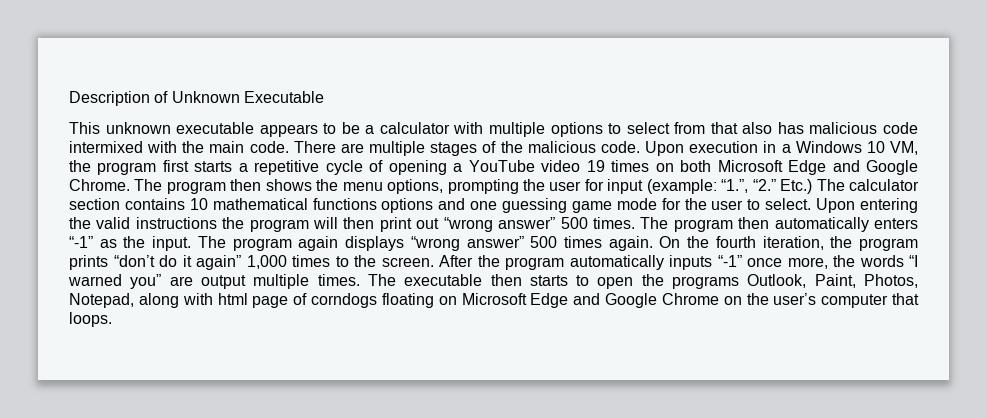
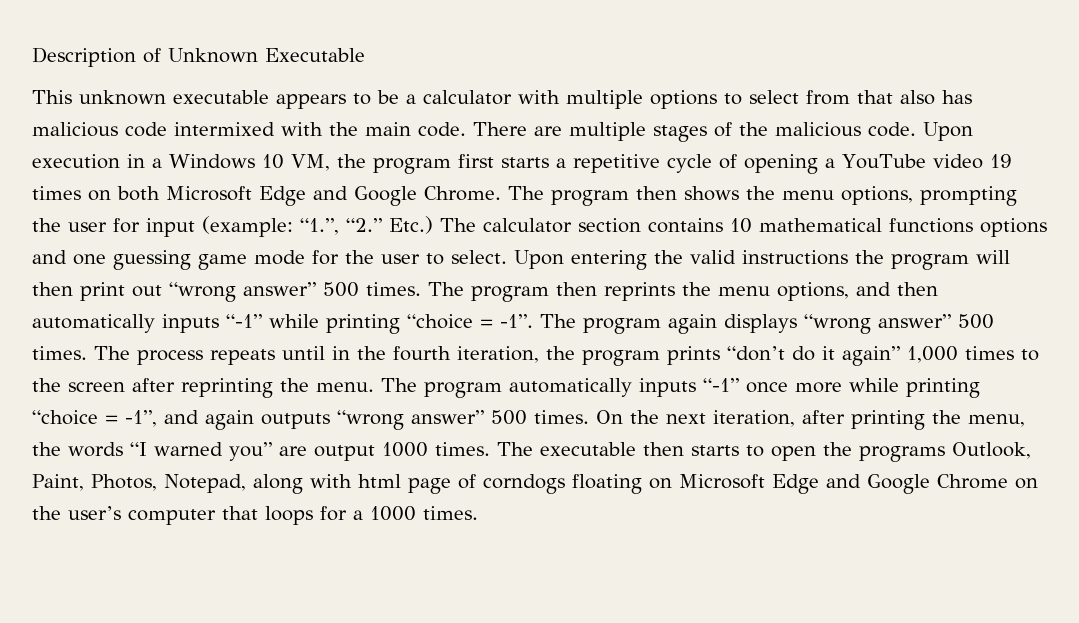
[774,217,918,232] [69,236,192,251] automatically enters “-1” as the input. -> [604,282,938,301] [32,314,533,334] reprints the menu options, and then automatically inputs “-1” while printing “choice = -1”.
[563,236,681,251] times again. On -> [32,346,350,365] times. The process repeats until in
[381,255,500,267] screen. After the -> [68,378,417,398] screen after reprinting the menu. The
[787,257,828,269] more, -> [795,378,980,398] [32,410,1025,430] more while printing “choice = -1”, and again outputs “wrong answer” 500 times. On the next iteration, after printing the menu,
[253,274,310,289] multiple -> [382,442,428,457] 1000
[69,312,112,327] loops. -> [265,506,478,525] loops for a 1000 times.

